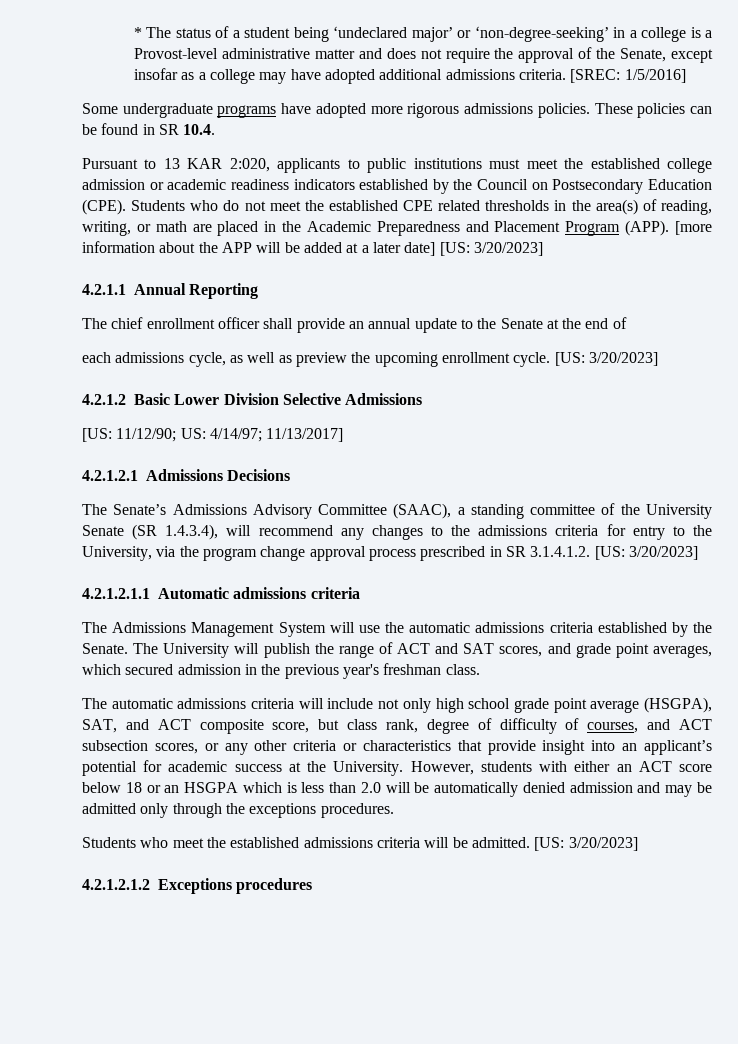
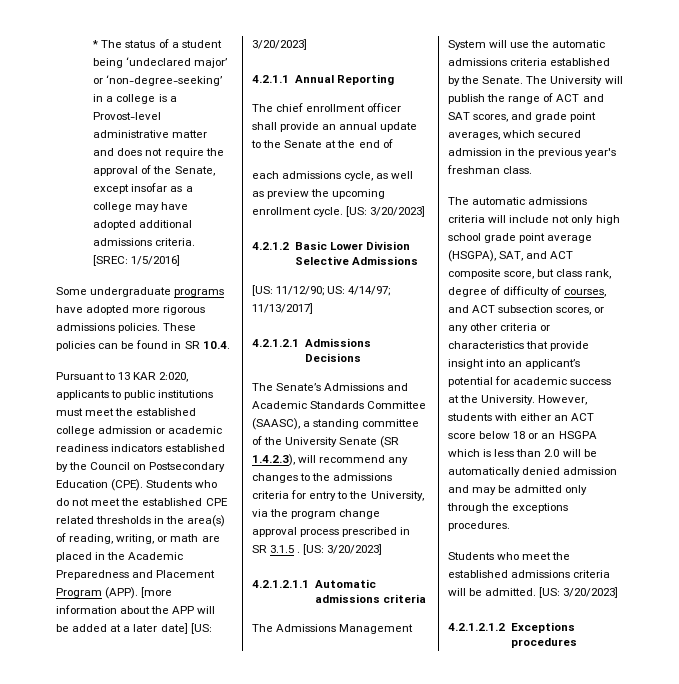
[252,503,452,519] Advisory Committee (SAAC), -> [387,383,409,391] [252,401,427,409] [252,418,300,430] and Academic Standards Committee (SAASC),
[165,524,219,540] 1.4.3.4), -> [252,454,295,466] 1.4.2.3),
[530,546,591,557] 3.1.4.1.2. -> [270,545,301,553] 3.1.5 .

